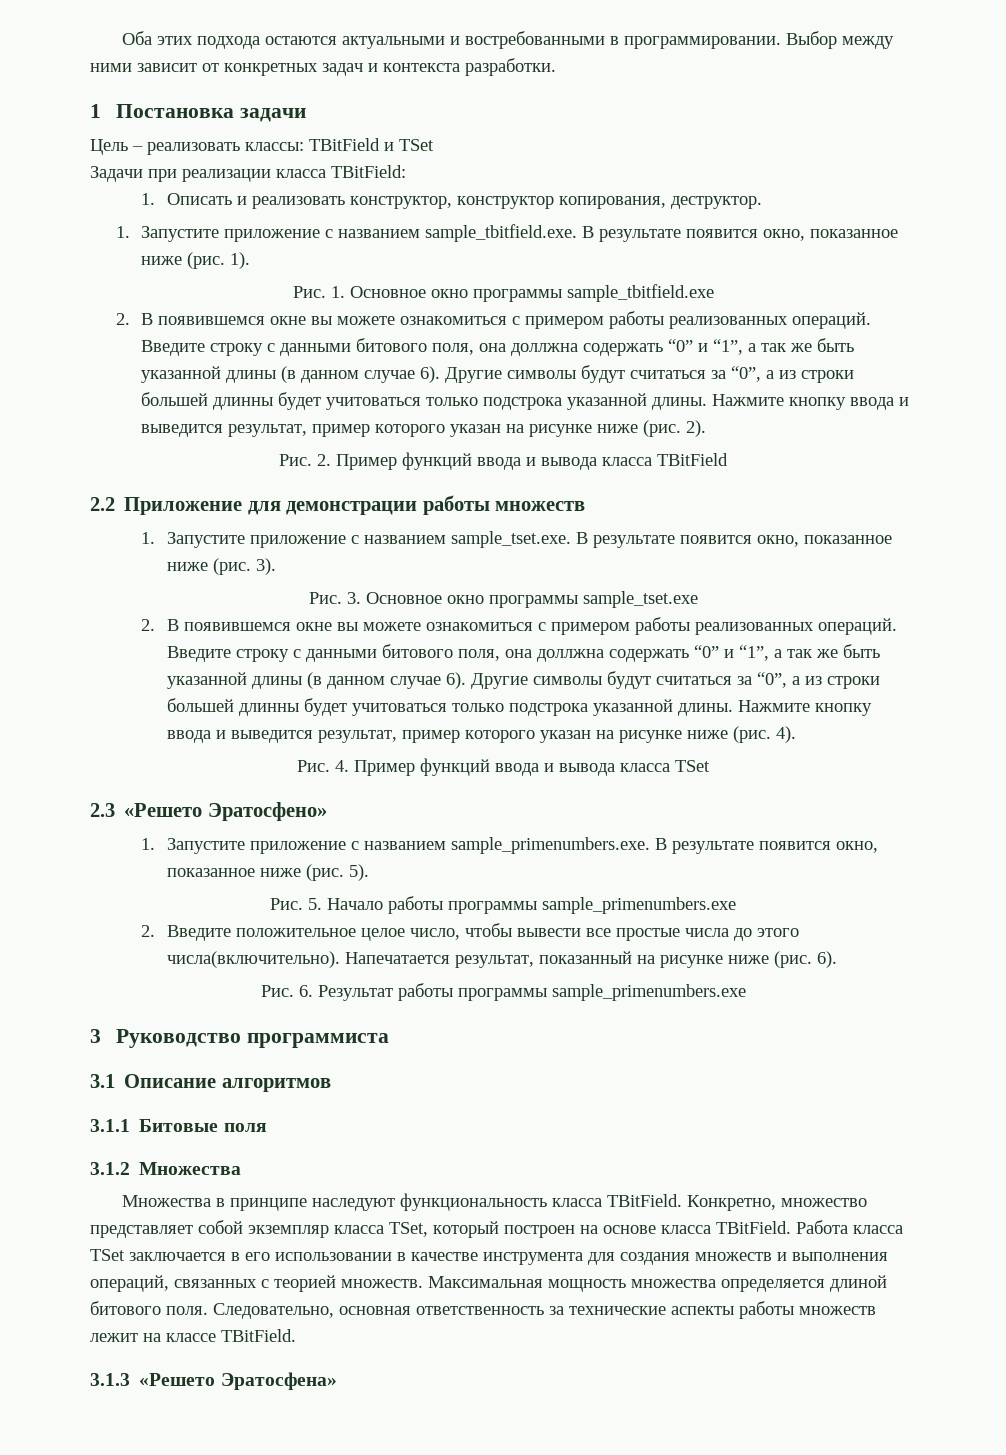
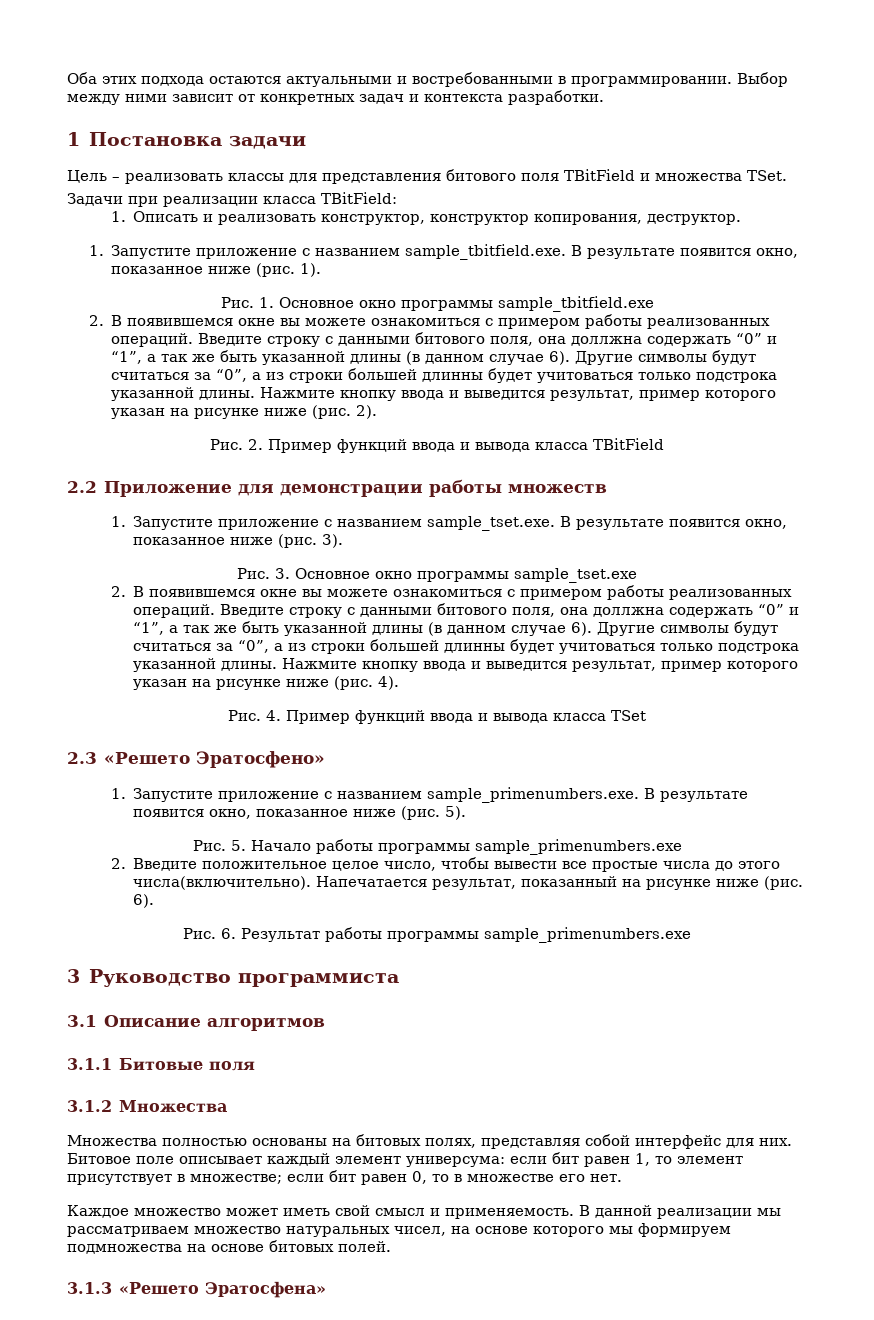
[245,138,434,151] классы: TBitField и TSet -> [228,169,787,184] классы для представления битового поля TBitField и множества TSet.
[215,1193,867,1211] [90,1220,903,1238] [90,1249,888,1265] [90,1275,887,1292] [90,1301,876,1319] [90,1329,296,1342] в принципе наследуют функциональность класса TBitField. Конкретно, множество представляет собой экземпляр класса TSet, который построен на основе класса TBitField. Работа класса TSet заключается в его использовании в качестве инструмента для создания множеств и выполнения операций, связанных с теорией множеств. Максимальная мощность множества определяется длиной битового поля. Следовательно, основная ответственность за технические аспекты работы множеств лежит на классе TBitField. -> [162,1134,792,1149] [67,1152,743,1167] [67,1170,622,1185] [67,1205,781,1219] [67,1223,731,1237] [67,1240,391,1254] полностью основаны на битовых полях, представляя собой интерфейс для них. Битовое поле описывает каждый элемент универсума: если бит равен 1, то элемент присутствует в множестве; если бит равен 0, то в множестве его нет. // Каждое множество может иметь свой смысл и применяемость. В данной реализации мы рассматриваем множество натуральных чисел, на основе которого мы формируем подмножества на основе битовых полей.

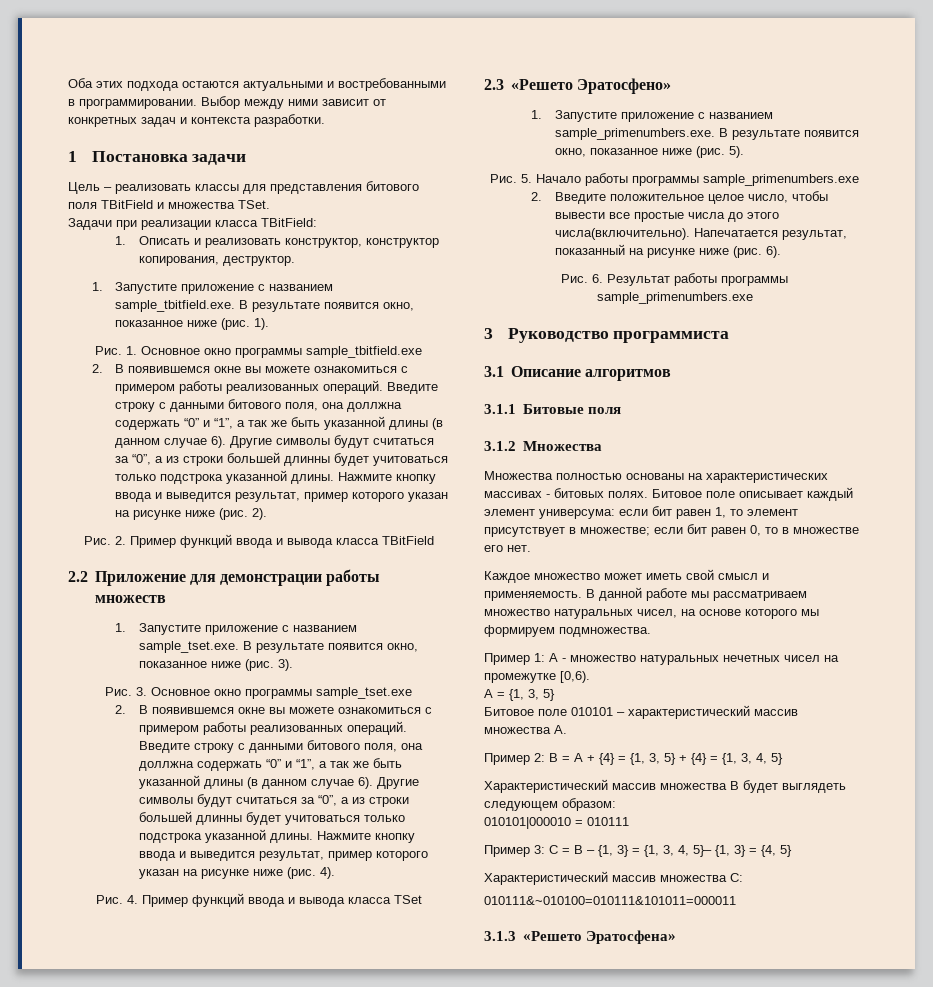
[356,1134,792,1149] битовых полях, представляя собой интерфейс для них. -> [706,473,828,483] [484,488,648,498] характеристических массивах - битовых полях.
[657,1208,752,1219] реализации -> [646,588,687,601] работе
[67,1240,391,1254] подмножества на основе битовых полей. -> [559,627,651,637] [484,653,839,665] [484,671,590,683] [484,689,555,701] [484,705,798,719] [484,725,567,734] [484,753,783,765] [484,779,846,793] [484,798,616,811] [484,817,629,829] [484,845,792,857] [484,871,743,885] [484,896,736,905] подмножества. // Пример 1: A - множество натуральных нечетных чисел на промежутке [0,6). // A = {1, 3, 5} // Битовое поле 010101 – характеристический массив множества A. // Пример 2: B = A + {4} = {1, 3, 5} + {4} = {1, 3, 4, 5} // Характеристический массив множества B будет выглядеть следующем образом: // 010101|000010 = 010111 // Пример 3: C = B – {1, 3} = {1, 3, 4, 5}– {1, 3} = {4, 5} // Характеристический массив множества C: // 010111&~010100=010111&101011=000011

